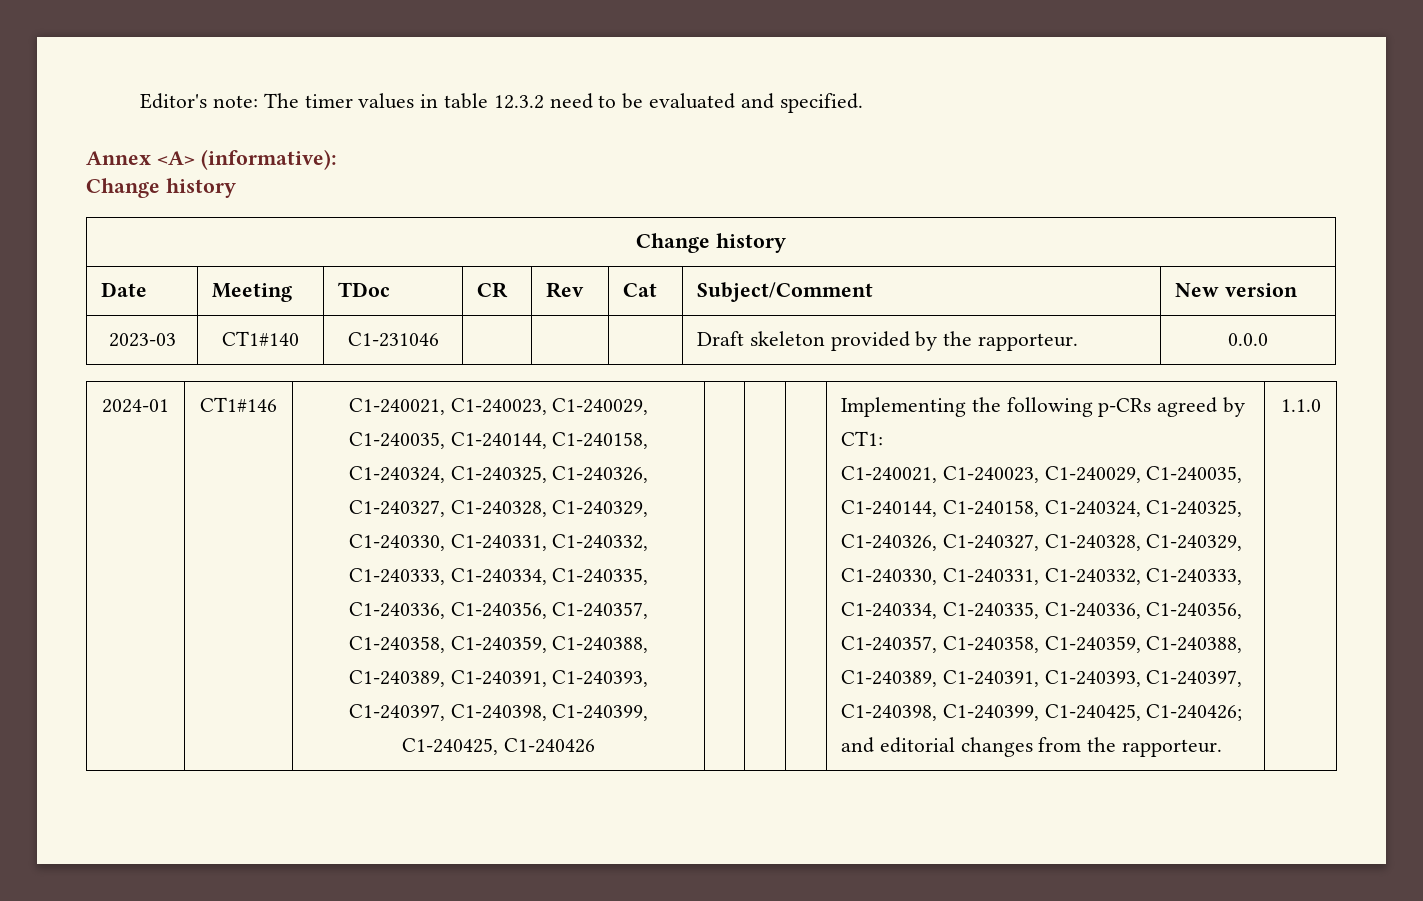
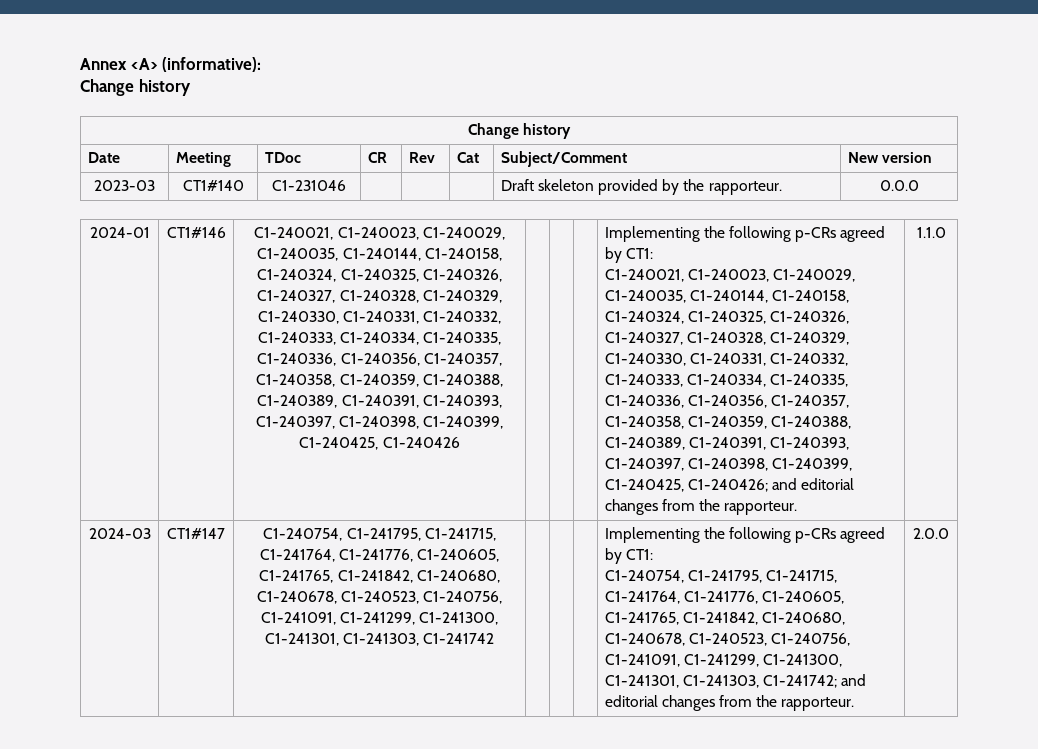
[140,93,863,113] Editor's note: The timer values in table 12.3.2 need to be evaluated and specified. // -> (80, 64) none
(1321, 405) none -> [88,528,151,539] [167,528,225,539] [263,528,496,541] [259,549,500,562] [259,570,500,583] [256,591,503,604] [260,612,499,625] [264,633,495,646] [604,527,886,543] [604,548,653,564] [604,570,838,583] [604,591,845,604] [604,612,846,625] [604,633,851,646] [604,654,843,667] [604,674,867,688] [604,695,855,711] [913,528,949,539] // 2024-03 | CT1#147 | C1-240754, C1-241795, C1-241715, C1-241764, C1-241776, C1-240605, C1-241765, C1-241842, C1-240680, C1-240678, C1-240523, C1-240756, C1-241091, C1-241299, C1-241300, C1-241301, C1-241303, C1-241742 | | | | Implementing the following p-CRs agreed by CT1: // C1-240754, C1-241795, C1-241715, C1-241764, C1-241776, C1-240605, C1-241765, C1-241842, C1-240680, C1-240678, C1-240523, C1-240756, C1-241091, C1-241299, C1-241300, C1-241301, C1-241303, C1-241742; and editorial changes from the rapporteur. | 2.0.0

